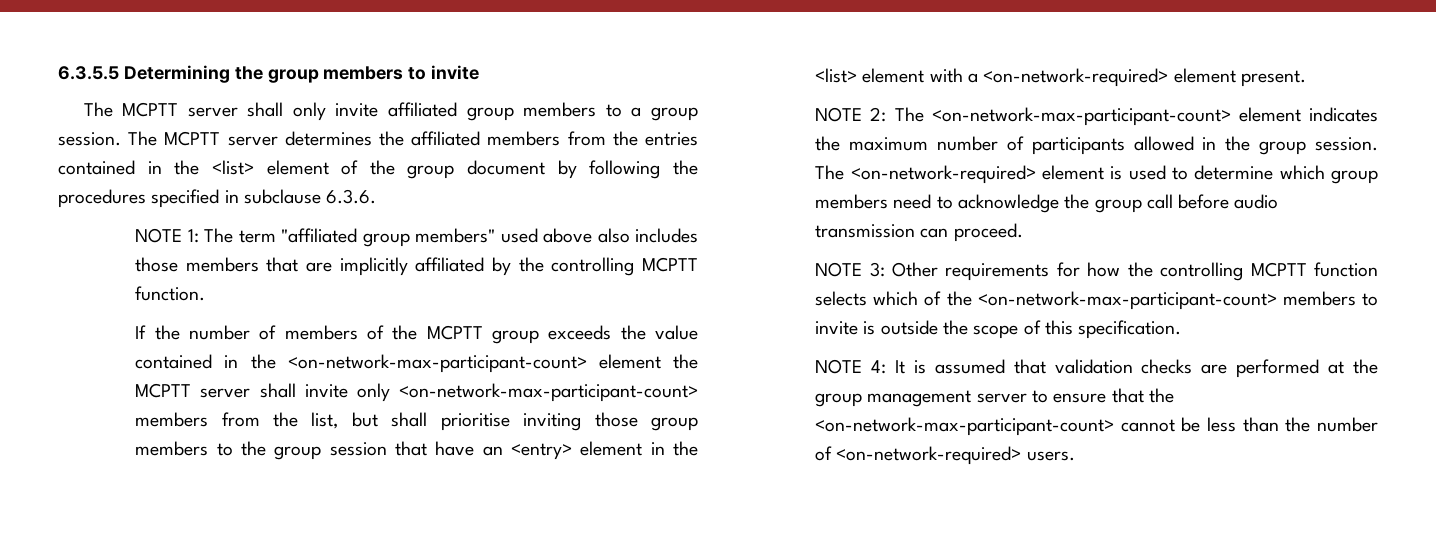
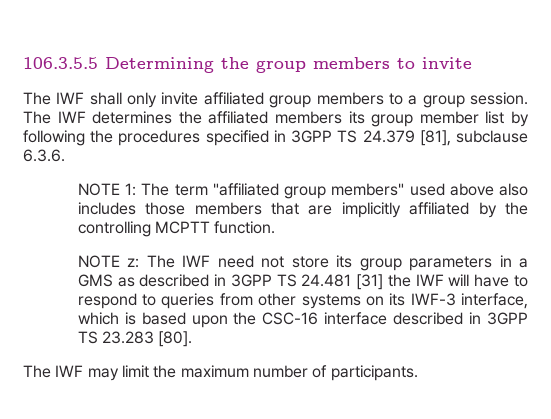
[58,66,119,80] 6.3.5.5 -> [23,57,98,69] 106.3.5.5
[122,102,238,117] MCPTT server -> [56,92,85,104] IWF
[164,131,278,146] MCPTT server -> [57,111,86,123] IWF
[567,131,698,146] [58,160,546,179] from the entries contained in the <list> element of the group document -> [348,111,505,127] its group member list
(239, 196) none -> [291,130,451,146] 3GPP TS 24.379 [81],
[135,325,699,344] [135,354,698,373] [135,383,698,402] [135,412,698,431] [135,441,699,460] [815,68,1306,87] [815,107,1378,126] [815,136,1378,155] [815,165,1378,184] [815,194,1279,213] [815,223,1023,242] [815,262,1378,281] [815,291,1378,310] [815,320,1182,339] [815,359,1378,378] [815,388,1174,407] [815,417,1378,436] [815,446,1075,465] If the number of members of the MCPTT group exceeds the value contained in the <on-network-max-participant-count> element the MCPTT server shall invite only <on-network-max-participant-count> members from the list, but shall prioritise inviting those group members to the group session that have an <entry> element in the <list> element with a <on-network-required> element present. // NOTE 2: The <on-network-max-participant-count> element indicates the maximum number of participants allowed in the group session. The <on-network-required> element is used to determine which group members need to acknowledge the group call before audio transmission can proceed. // NOTE 3: Other requirements for how the controlling MCPTT function selects which of the <on-network-max-participant-count> members to invite is outside the scope of this specification. // NOTE 4: It is assumed that validation checks are performed at the group management server to ensure that the <on-network-max-participant-count> cannot be less than the number of <on-network-required> users. -> [77,255,529,271] [77,274,529,290] [77,293,528,309] [77,312,528,328] [77,331,193,347] [23,365,418,381] NOTE z: The IWF need not store its group parameters in a GMS as described in 3GPP TS 24.481 [31] the IWF will have to respond to queries from other systems on its IWF-3 interface, which is based upon the CSC-16 interface described in 3GPP TS 23.283 [80]. // The IWF may limit the maximum number of participants.

